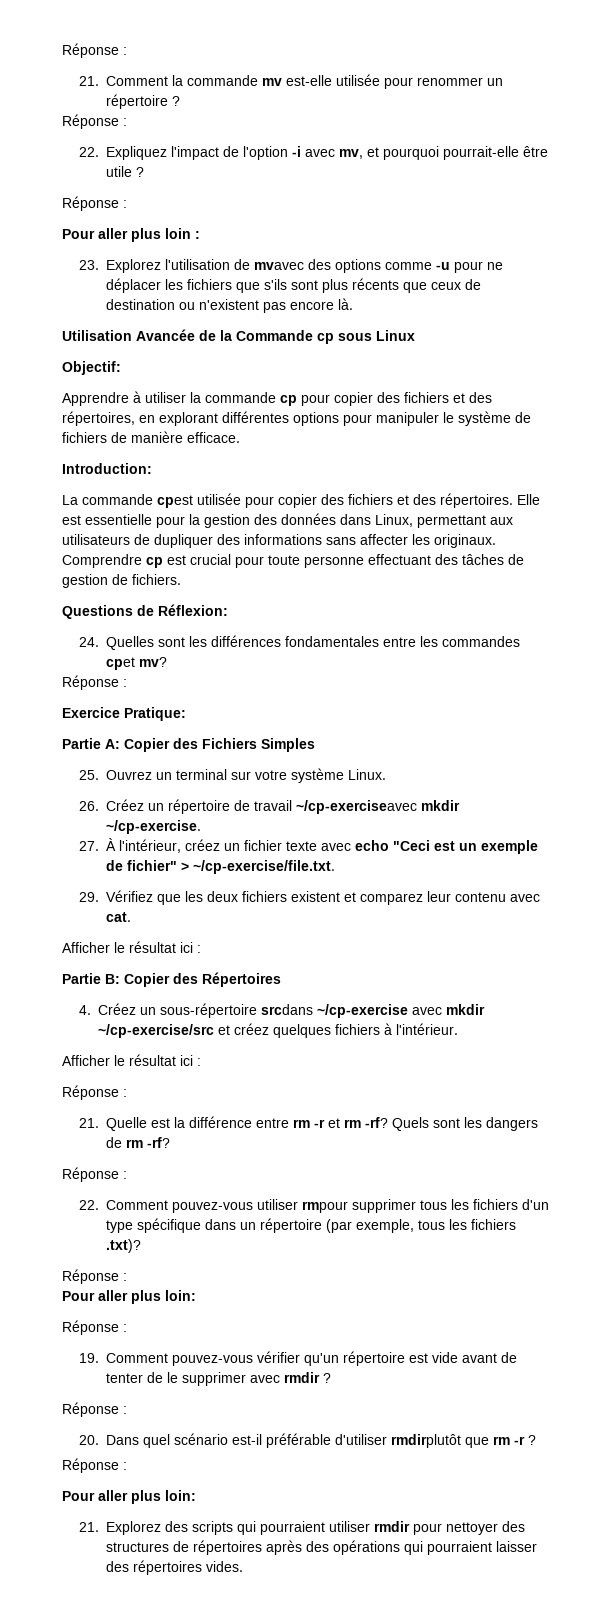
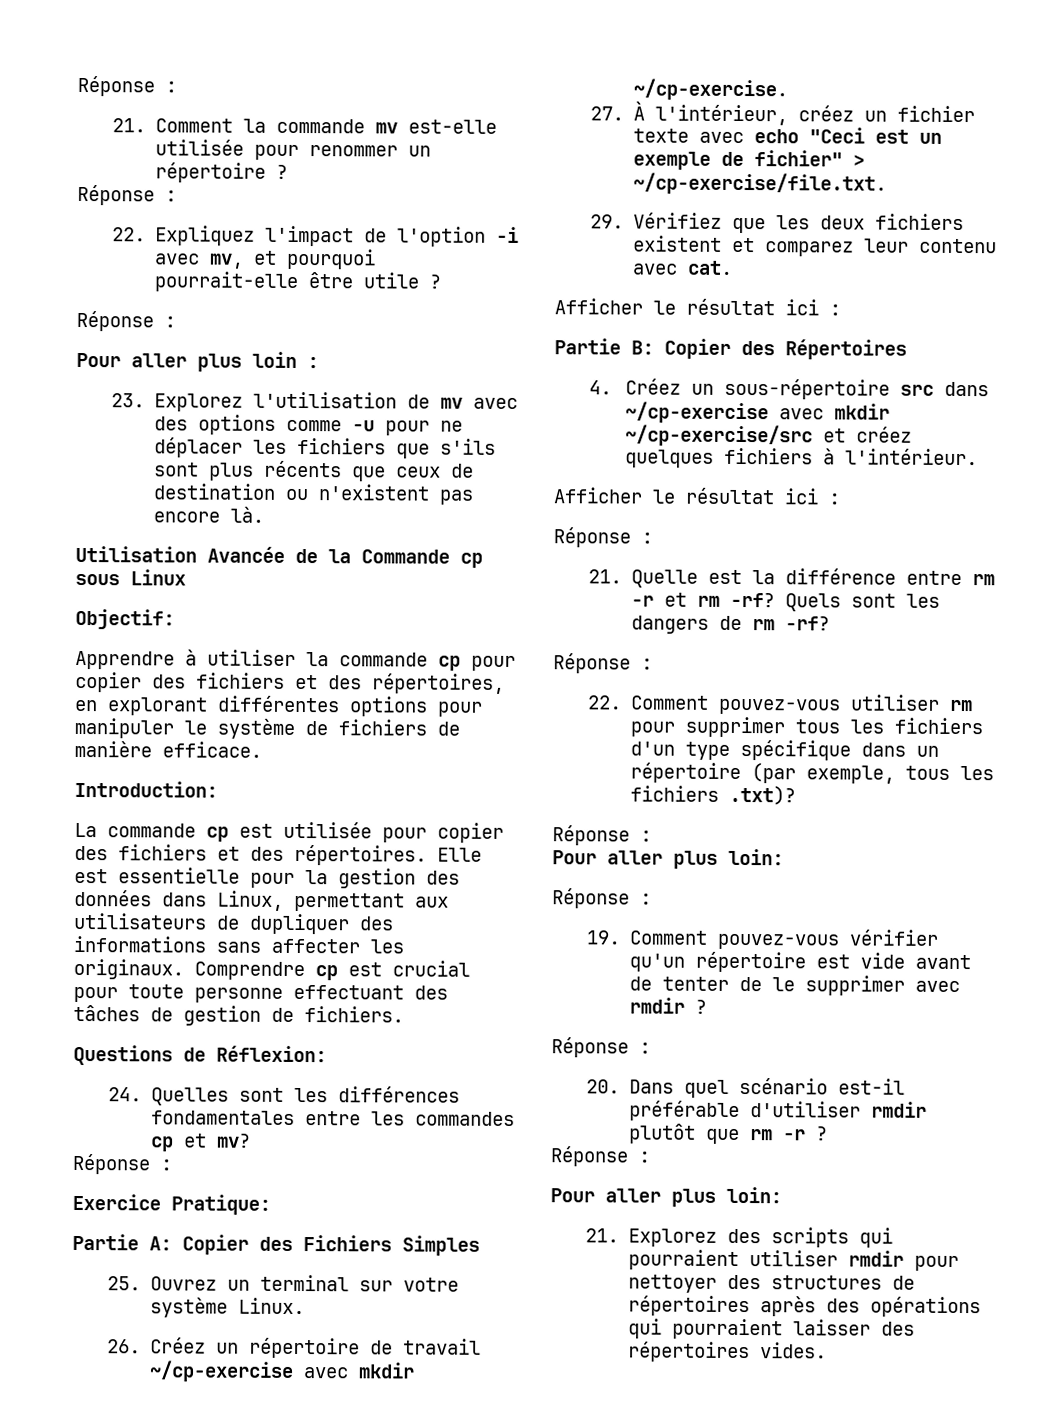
[254,262,305,270] mvavec -> [439,397,518,409] mv avec
[157,495,193,508] cpest -> [206,823,273,842] cp est
[106,657,136,670] cpet -> [149,1133,207,1152] cp et
[296,800,418,814] ~/cp-exerciseavec -> [148,1360,349,1382] ~/cp-exercise avec
[261,1004,314,1015] srcdans -> [899,381,989,397] src dans
[302,1201,349,1213] rmpour -> [948,699,973,712] [629,721,675,737] rm pour
[391,1434,462,1448] rmdirplutôt -> [870,1101,927,1118] [628,1123,696,1144] rmdir plutôt

